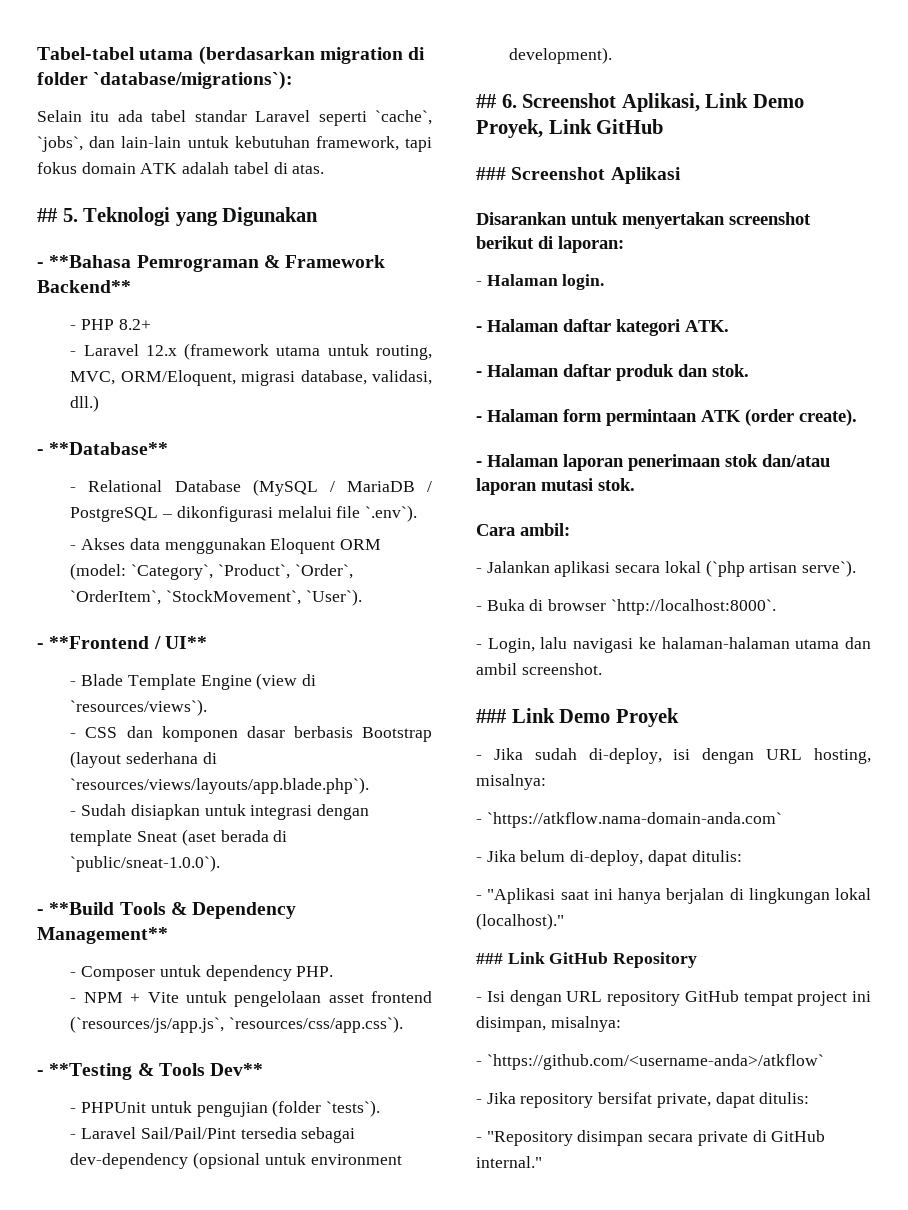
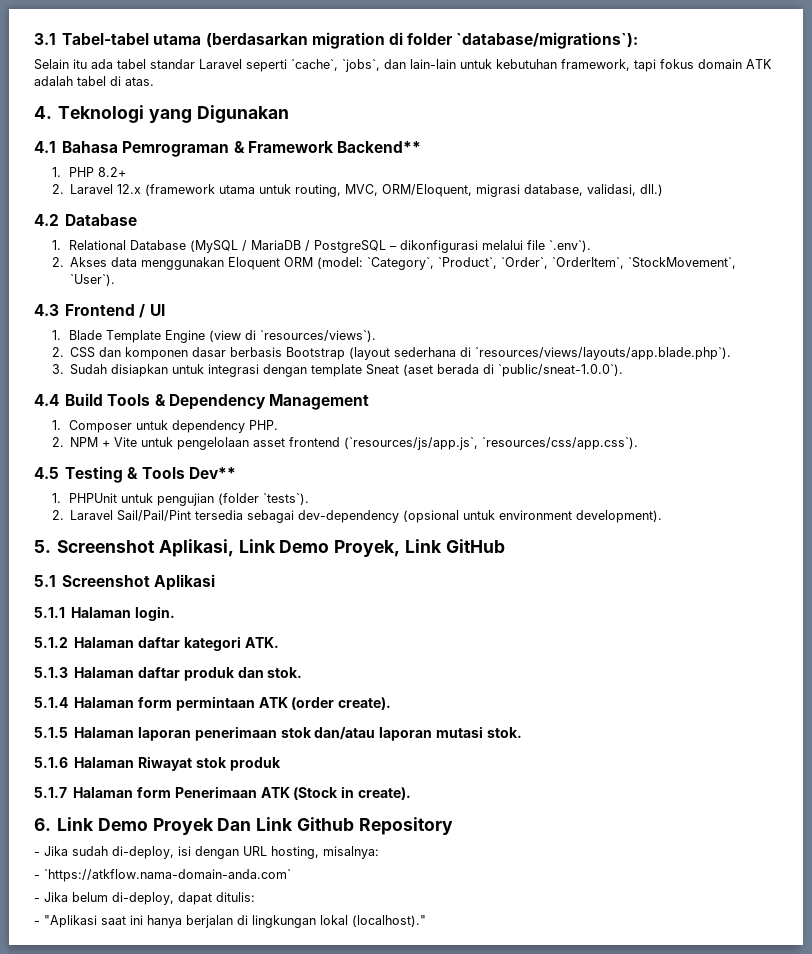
(37, 53) none -> [34,33,56,45] 3.1
[37,208,78,222] ## 5. -> [34,106,52,119] 4.
[37,255,132,268] - **Bahasa -> [34,141,119,153] 4.1 Bahasa
[70,325,77,330] - -> [51,167,61,177] 1.
[70,351,77,356] - -> [51,184,64,194] 2.
[37,442,169,455] [70,487,77,492] - **Database** // - -> [34,214,138,226] [51,240,61,250] 4.2 Database // 1.
[70,545,77,550] - -> [51,257,64,267] 2.
[37,636,207,649] [70,681,77,686] - **Frontend / UI** // - -> [34,304,165,318] [51,330,61,340] 4.3 Frontend / UI // 1.
[70,733,77,738] - -> [51,347,64,357] 2.
[70,811,77,816] - -> [51,364,64,374] 3.
[37,902,115,915] - **Build -> [34,393,104,406] 4.4 Build
[37,927,168,944] [70,972,77,977] Management** // - -> [268,394,369,410] [51,420,61,430] Management // 1.
[70,998,77,1003] - -> [51,437,64,447] 2.
[37,1063,133,1080] - **Testing -> [34,466,124,483] 4.5 Testing
[70,1108,77,1113] - -> [51,493,61,503] 1.
[70,1134,77,1139] - -> [51,510,64,520] 2.
[476,94,517,108] ## 6. -> [34,540,51,553] 5.
[476,167,506,180] ### -> [34,575,56,587] 5.1
[476,212,811,229] [476,236,624,253] [476,281,482,286] Disarankan untuk menyertakan screenshot berikut di laporan: // - -> [34,607,65,618] 5.1.1
[476,326,482,332] - -> [34,637,68,648] 5.1.2
[476,371,482,377] - -> [34,667,68,678] 5.1.3
[476,416,482,422] - -> [34,697,68,708] 5.1.4
[476,461,482,467] - -> [34,727,68,738] 5.1.5
[476,523,570,536] [476,560,857,577] [476,599,776,615] [476,637,871,653] [476,663,602,675] [476,709,506,723] Cara ambil: // - Jalankan aplikasi secara lokal (`php artisan serve`). // - Buka di browser `http://localhost:8000`. // - Login, lalu navigasi ke halaman-halaman utama dan ambil screenshot. // ### -> [34,756,281,771] [34,786,411,800] [34,818,51,831] 5.1.6 Halaman Riwayat stok produk // 5.1.7 Halaman form Penerimaan ATK (Stock in create). // 6.
(679, 717) none -> [217,817,453,835] Dan Link Github Repository
[476,952,698,968] [476,990,871,1006] [476,1016,621,1032] [476,1054,824,1070] [476,1092,810,1108] [476,1130,826,1146] [476,1156,542,1168] // ### Link GitHub Repository // - Isi dengan URL repository GitHub tempat project ini disimpan, misalnya: // - `https://github.com/<username-anda>/atkflow` // - Jika repository bersifat private, dapat ditulis: // - "Repository disimpan secara private di GitHub internal." -> (426, 921) none

